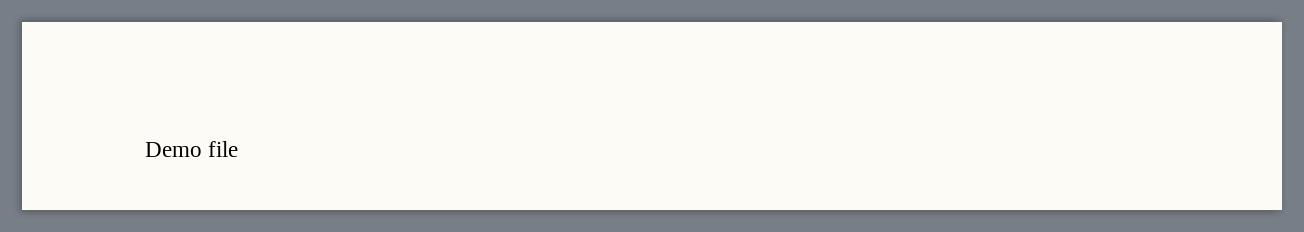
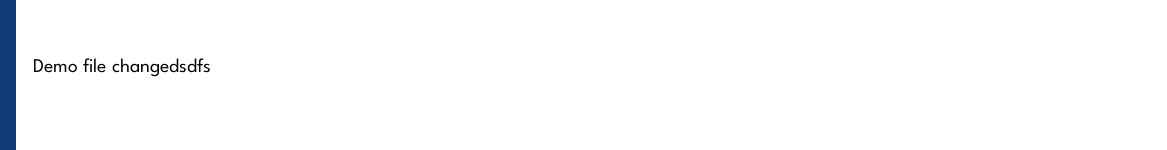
(239, 149) none -> [111,58,211,77] changedsdfs

